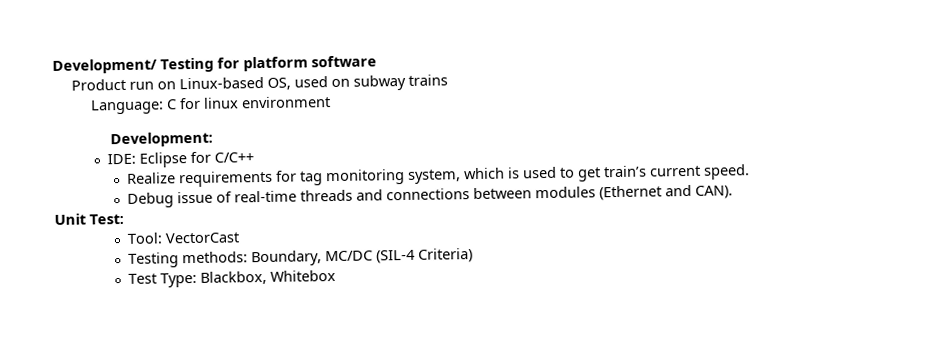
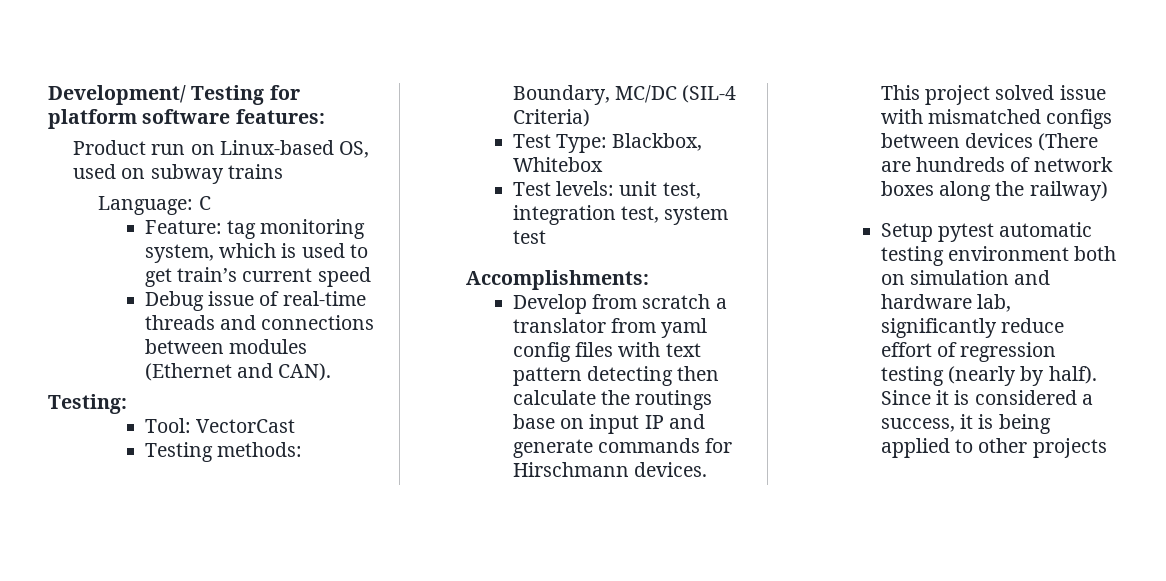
(377, 61) none -> [235,109,325,124] features:
[178,96,331,110] [109,131,213,148] [106,151,254,168] [126,170,297,188] for linux environment // Development: // IDE: Eclipse for C/C++ // Realize requirements for -> [144,220,222,234] // Feature:
[702,164,750,180] speed. -> [317,267,371,287] speed
[54,213,124,225] Unit Test: -> [48,394,127,414] Testing:
(336, 275) none -> [512,181,701,199] [512,205,729,225] [512,230,546,244] [466,270,650,290] [512,294,727,314] [512,318,708,338] [512,342,701,362] [512,366,720,386] [512,390,713,410] [512,414,705,434] [512,438,733,458] [512,462,708,477] [880,85,1106,105] [880,109,1113,129] [880,133,1099,151] [880,157,1113,172] [880,181,1108,201] [880,222,1093,242] [880,246,1117,266] [880,270,1051,285] [880,294,1012,312] [880,318,1065,338] [880,342,1057,362] [880,366,1097,386] [880,390,1093,405] [880,414,1051,434] [880,438,1107,458] // Test levels: unit test, integration test, system test // Accomplishments: // Develop from scratch a translator from yaml config files with text pattern detecting then calculate the routings base on input IP and generate commands for Hirschmann devices. This project solved issue with mismatched configs between devices (There are hundreds of network boxes along the railway) // Setup pytest automatic testing environment both on simulation and hardware lab, significantly reduce effort of regression testing (nearly by half). Since it is considered a success, it is being applied to other projects

